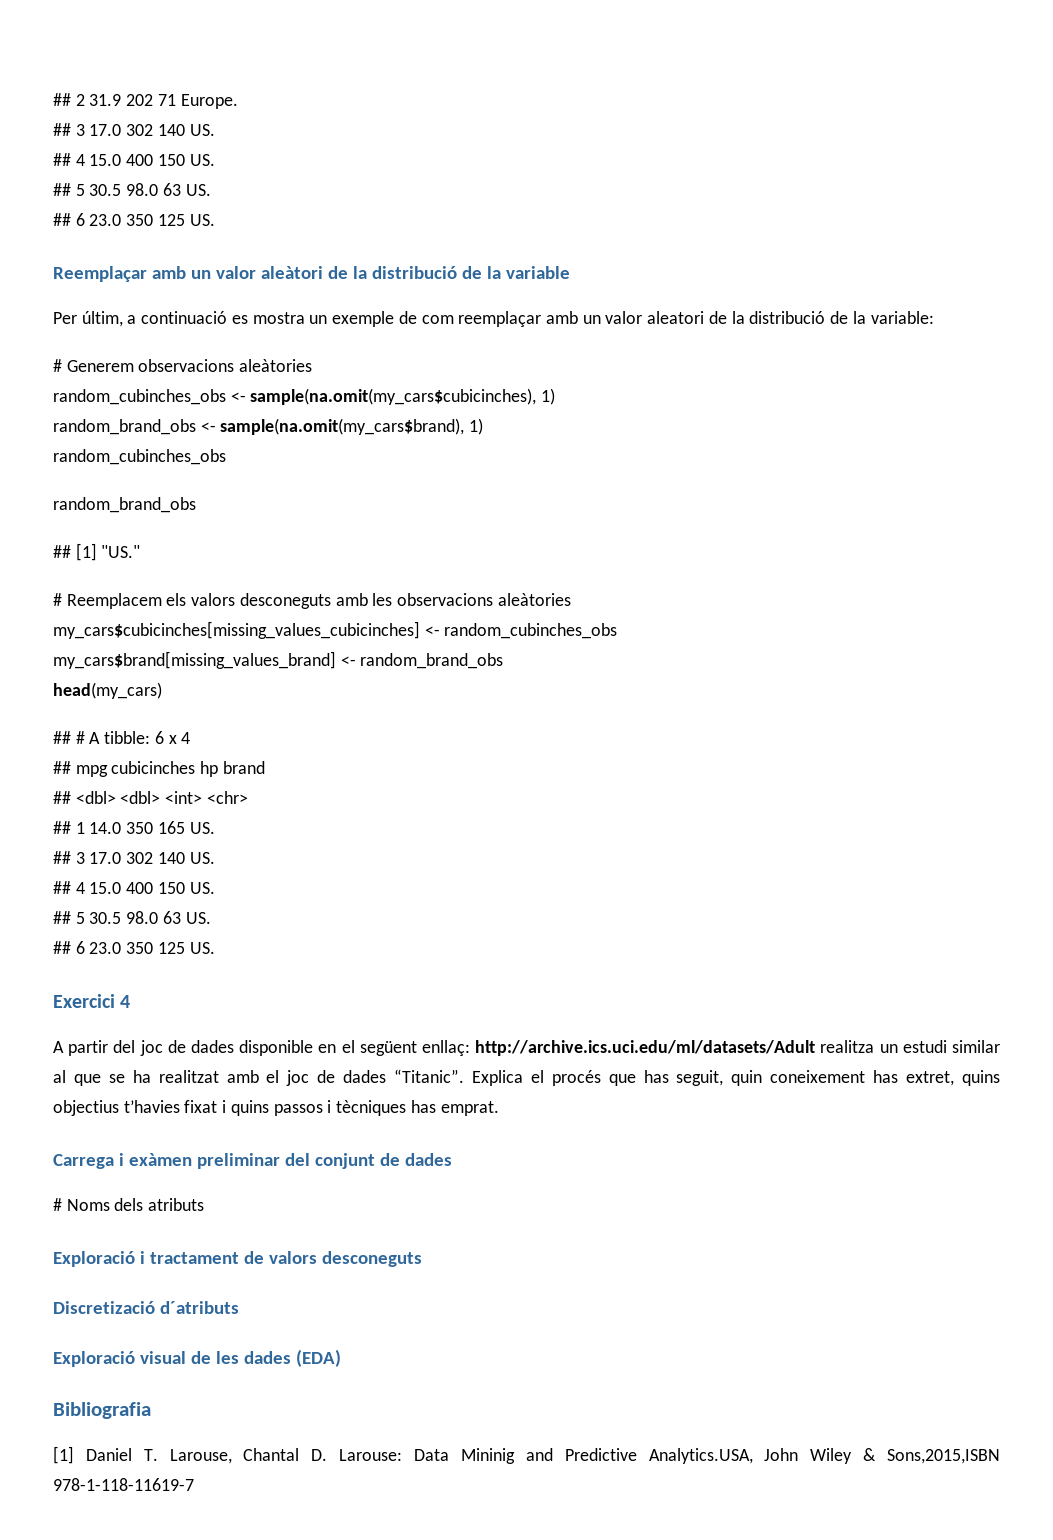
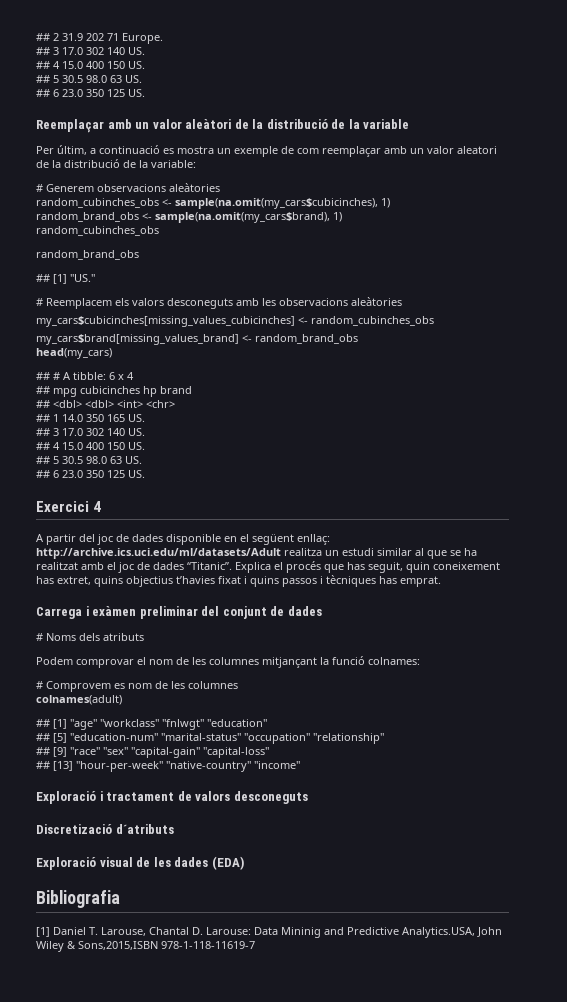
(205, 1204) none -> [36,656,420,668] [36,681,238,692] [36,695,122,705] [36,719,267,730] [36,733,384,744] [36,747,269,758] [36,761,300,772] // Podem comprovar el nom de les columnes mitjançant la funció colnames: // # Comprovem es nom de les columnes // colnames(adult) // ## [1] "age" "workclass" "fnlwgt" "education" // ## [5] "education-num" "marital-status" "occupation" "relationship" // ## [9] "race" "sex" "capital-gain" "capital-loss" // ## [13] "hour-per-week" "native-country" "income"

